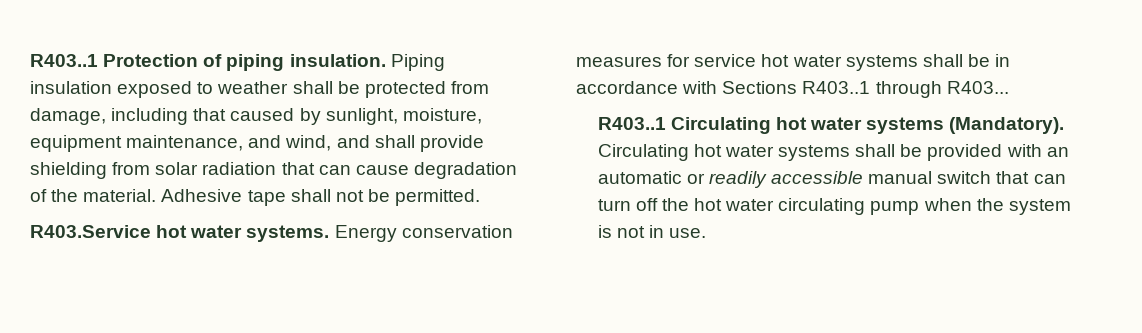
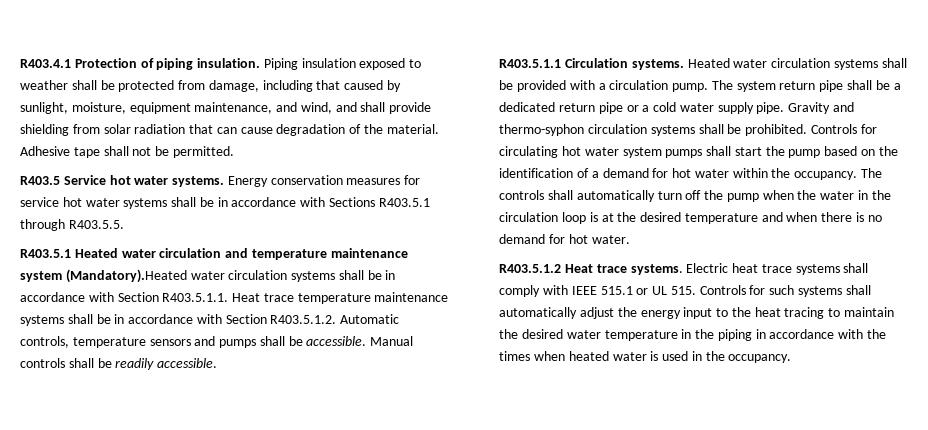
[30,54,98,67] R403..1 -> [20,59,71,68] R403.4.1
[30,225,151,238] R403.Service -> [20,175,106,185] R403.5 Service
[802,81,1009,98] [597,117,1065,134] [597,144,774,161] R403..1 through R403... // R403..1 Circulating hot water systems (Mandatory). Circulating hot water -> [378,198,430,207] [20,219,124,231] [20,248,408,260] [20,269,396,283] [20,292,449,304] [20,314,400,326] [20,336,414,348] [20,358,218,370] [499,58,831,70] R403.5.1 through R403.5.5. // R403.5.1 Heated water circulation and temperature maintenance system (Mandatory).Heated water circulation systems shall be in accordance with Section R403.5.1.1. Heat trace temperature maintenance systems shall be in accordance with Section R403.5.1.2. Automatic controls, temperature sensors and pumps shall be accessible. Manual controls shall be readily accessible. // R403.5.1.1 Circulation systems. Heated water circulation
[1046,147,1069,157] [597,171,1066,188] [597,198,1071,215] [597,225,706,238] an automatic or readily accessible manual switch that can turn off the hot water circulating pump when the system is not in use. -> [598,80,901,92] [499,102,854,114] [499,124,877,136] [499,146,898,158] [499,168,882,180] [499,190,891,202] [499,212,882,224] [499,234,630,244] [499,263,869,275] [499,285,871,297] [499,307,894,319] [499,329,886,341] [499,351,792,363] a circulation pump. The system return pipe shall be a dedicated return pipe or a cold water supply pipe. Gravity and thermo-syphon circulation systems shall be prohibited. Controls for circulating hot water system pumps shall start the pump based on the identification of a demand for hot water within the occupancy. The controls shall automatically turn off the pump when the water in the circulation loop is at the desired temperature and when there is no demand for hot water. // R403.5.1.2 Heat trace systems. Electric heat trace systems shall comply with IEEE 515.1 or UL 515. Controls for such systems shall automatically adjust the energy input to the heat tracing to maintain the desired water temperature in the piping in accordance with the times when heated water is used in the occupancy.

